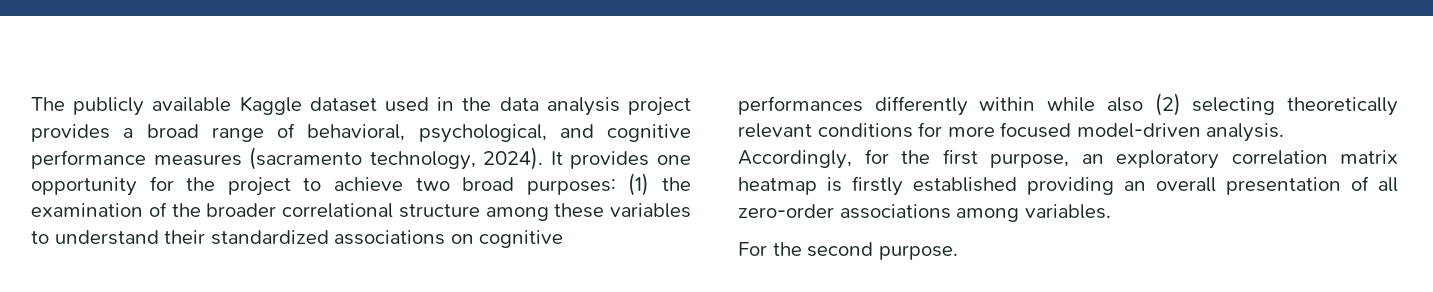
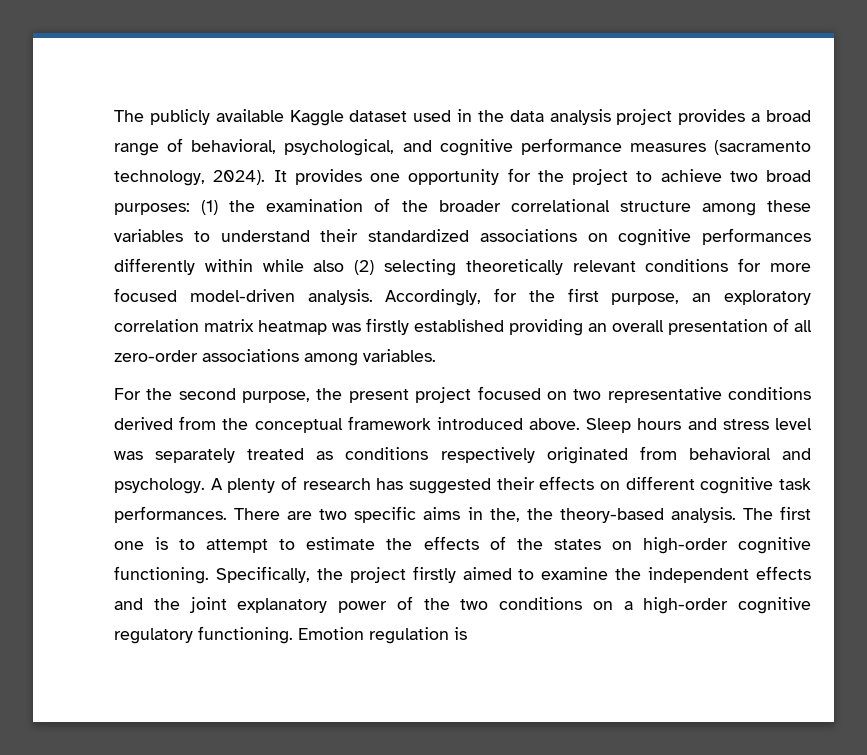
[827,177,842,192] is -> [332,323,361,332] was
[878,245,958,260] purpose. -> [242,386,812,403] [114,416,812,433] [114,446,811,464] [114,476,811,494] [114,506,812,523] [114,536,812,554] [114,566,811,584] [114,596,811,614] [114,626,467,644] purpose, the present project focused on two representative conditions derived from the conceptual framework introduced above. Sleep hours and stress level was separately treated as conditions respectively originated from behavioral and psychology. A plenty of research has suggested their effects on different cognitive task performances. There are two specific aims in the, the theory-based analysis. The first one is to attempt to estimate the effects of the states on high-order cognitive functioning. Specifically, the project firstly aimed to examine the independent effects and the joint explanatory power of the two conditions on a high-order cognitive regulatory functioning. Emotion regulation is

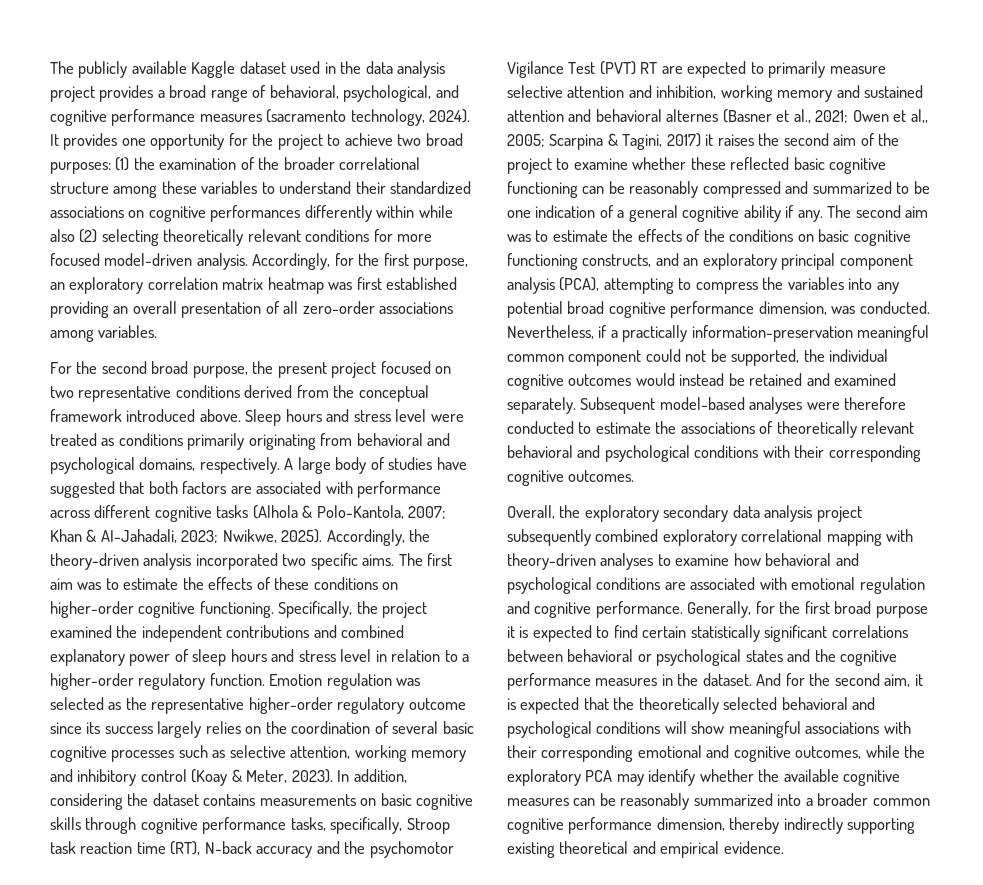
[366,318,409,335] firstly -> [356,277,382,290] first
(236, 394) none -> [151,361,189,374] broad
[114,448,236,463] was separately -> [430,414,464,422] were
[440,447,628,464] respectively originated -> [187,433,316,450] primarily originating
[114,476,811,494] [114,506,812,523] [114,537,269,553] psychology. A plenty of research has suggested their effects on different cognitive task performances. There are two specific aims in the, the theory-based analysis. The first one is to attempt -> [50,457,467,474] [50,481,442,498] [50,505,447,522] [50,529,431,546] [50,553,453,570] [50,577,399,590] [50,601,428,618] [50,625,405,642] [50,649,470,666] [50,673,421,690] [50,697,466,714] [50,721,474,738] [50,745,467,762] [50,769,407,786] [50,793,474,810] [50,817,450,834] [50,841,454,858] [507,61,886,78] [507,85,924,102] [507,109,928,123] [507,133,899,150] [507,157,887,174] [507,181,930,198] [507,205,929,222] [507,234,531,242] psychological domains, respectively. A large body of studies have suggested that both factors are associated with performance across different cognitive tasks (Alhola & Polo-Kantola, 2007; Khan & AI-Jahadali, 2023; Nwikwe, 2025). Accordingly, the theory-driven analysis incorporated two specific aims. The first aim was to estimate the effects of these conditions on higher-order cognitive functioning. Specifically, the project examined the independent contributions and combined explanatory power of sleep hours and stress level in relation to a higher-order regulatory function. Emotion regulation was selected as the representative higher-order regulatory outcome since its success largely relies on the coordination of several basic cognitive processes such as selective attention, working memory and inhibitory control (Koay & Meter, 2023). In addition, considering the dataset contains measurements on basic cognitive skills through cognitive performance tasks, specifically, Stroop task reaction time (RT), N-back accuracy and the psychomotor Vigilance Test (PVT) RT are expected to primarily measure selective attention and inhibition, working memory and sustained attention and behavioral alternes (Basner et al., 2021; Owen et al,, 2005; Scarpina & Tagini, 2017) it raises the second aim of the project to examine whether these reflected basic cognitive functioning can be reasonably compressed and summarized to be one indication of a general cognitive ability if any. The second aim was
[553,537,812,554] [114,566,811,584] [114,596,811,614] [114,626,467,644] states on high-order cognitive functioning. Specifically, the project firstly aimed to examine the independent effects and the joint explanatory power of the two conditions on a high-order cognitive regulatory functioning. Emotion regulation is -> [729,229,911,246] [507,253,913,270] [507,277,899,294] [507,301,930,318] [507,325,930,342] [507,349,889,366] [507,373,897,390] [507,397,907,414] [507,421,915,438] [507,445,921,462] [507,470,635,486] [507,505,862,522] [507,529,914,546] [507,553,859,570] [507,577,925,594] [507,601,928,618] [507,625,908,642] [507,649,898,666] [507,673,923,690] [507,697,876,714] [507,721,911,738] [507,745,926,762] [507,769,901,786] [507,793,930,810] [507,817,916,834] [507,841,784,858] conditions on basic cognitive functioning constructs, and an exploratory principal component analysis (PCA), attempting to compress the variables into any potential broad cognitive performance dimension, was conducted. Nevertheless, if a practically information-preservation meaningful common component could not be supported, the individual cognitive outcomes would instead be retained and examined separately. Subsequent model-based analyses were therefore conducted to estimate the associations of theoretically relevant behavioral and psychological conditions with their corresponding cognitive outcomes. // Overall, the exploratory secondary data analysis project subsequently combined exploratory correlational mapping with theory-driven analyses to examine how behavioral and psychological conditions are associated with emotional regulation and cognitive performance. Generally, for the first broad purpose it is expected to find certain statistically significant correlations between behavioral or psychological states and the cognitive performance measures in the dataset. And for the second aim, it is expected that the theoretically selected behavioral and psychological conditions will show meaningful associations with their corresponding emotional and cognitive outcomes, while the exploratory PCA may identify whether the available cognitive measures can be reasonably summarized into a broader common cognitive performance dimension, thereby indirectly supporting existing theoretical and empirical evidence.

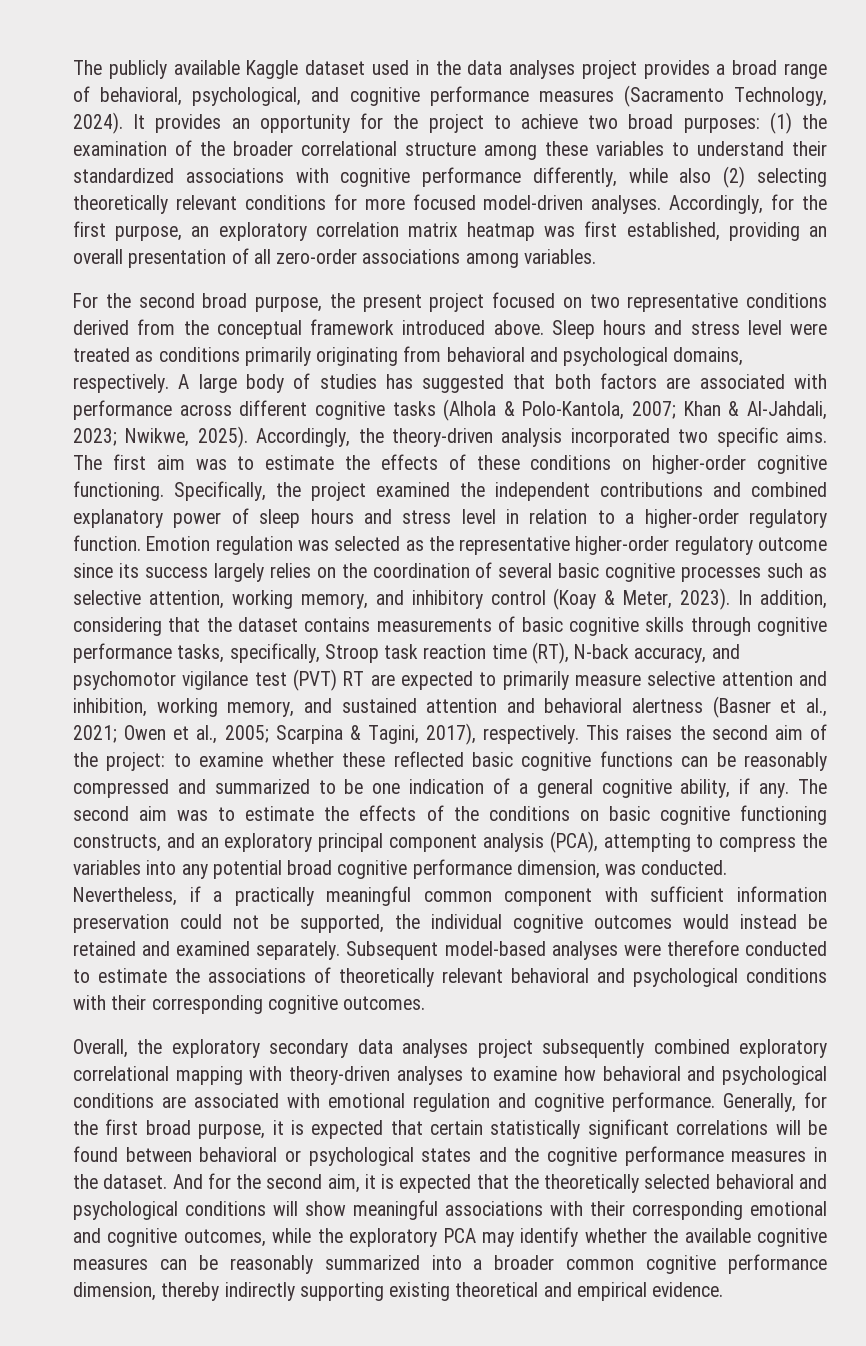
[397,61,446,78] analysis -> [509,60,576,79] analyses
[266,109,425,126] (sacramento technology, -> [623,85,827,107] (Sacramento Technology,
[121,138,146,146] one -> [231,118,250,129] an
[128,205,415,222] on cognitive performances differently within -> [295,167,617,187] with cognitive performance differently,
[196,253,248,270] analysis. -> [591,195,662,214] analyses.
[386,277,458,290] established -> [626,222,720,241] established,
[436,457,467,470] have -> [385,374,413,389] has
[100,529,177,543] AI-Jahadali, -> [746,401,827,420] Al-Jahdali,
[411,750,467,762] memory -> [300,593,368,609] memory,
(123, 801) none -> [168,617,201,632] that
[360,798,377,806] on -> [498,616,516,632] of
[256,841,454,858] [507,61,596,78] accuracy and the psychomotor Vigilance Test -> [634,644,740,663] [73,671,287,690] accuracy, and psychomotor vigilance test
[777,90,833,102] memory -> [227,701,295,717] memory,
[666,109,719,122] alternes -> [632,698,704,713] alertness
[910,109,928,123] al,, -> [196,725,218,744] al.,
[666,133,714,147] 2017) it -> [426,723,620,745] 2017), respectively. This
[507,158,552,174] project -> [106,752,166,771] project:
[507,181,578,198] functioning -> [599,751,673,767] functions
[743,205,781,222] ability -> [680,779,731,798] ability,
[691,325,853,342] information-preservation -> (314, 896) none
(642, 358) none -> [604,886,827,902] [73,914,169,933] with sufficient information preservation
[764,505,813,522] analysis -> [402,1039,469,1058] analyses
[875,606,928,618] [507,625,638,642] purpose it is expected to find -> [198,1120,423,1139] purpose, it is expected that
(908, 631) none -> [775,1120,827,1135] [73,1146,118,1162] will be found

